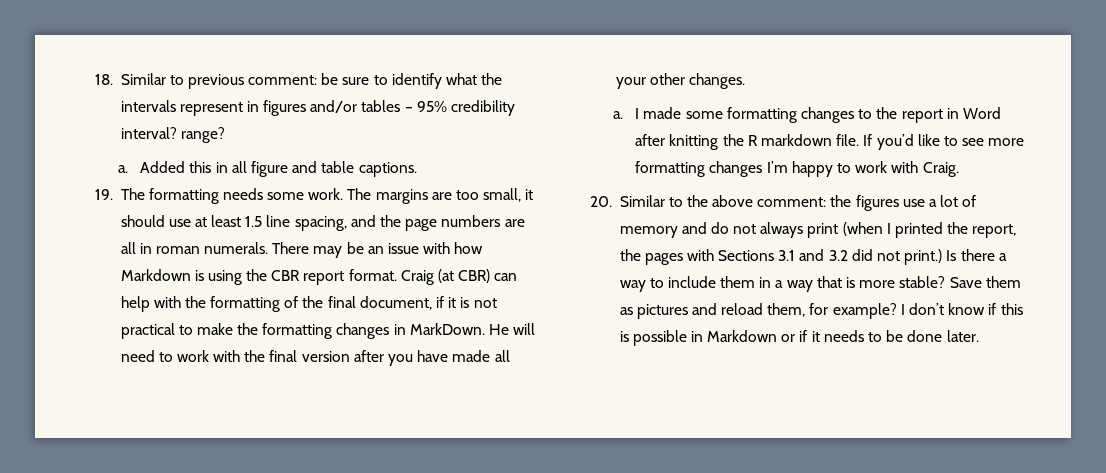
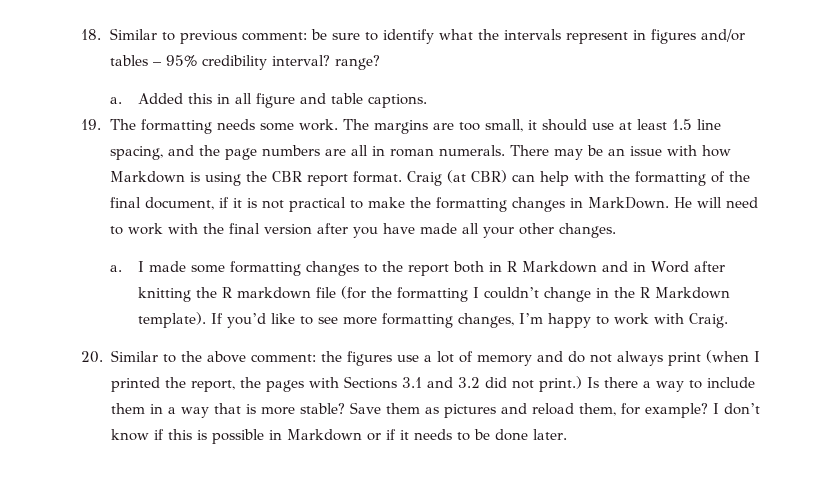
(943, 116) none -> [452,261,628,273] both in R Markdown and
[836,134,860,146] file. -> [315,286,730,302] [137,312,206,328] file (for the formatting I couldn’t change in the R Markdown template).
[709,161,763,177] changes -> [457,313,514,328] changes,

